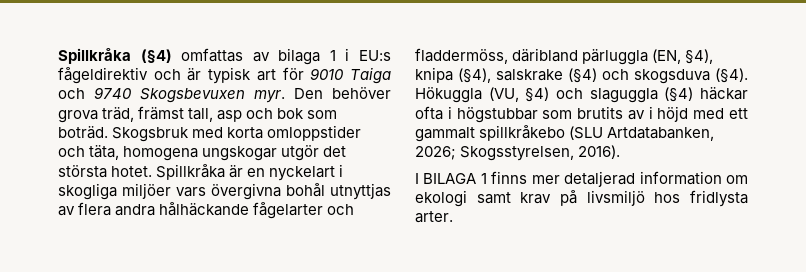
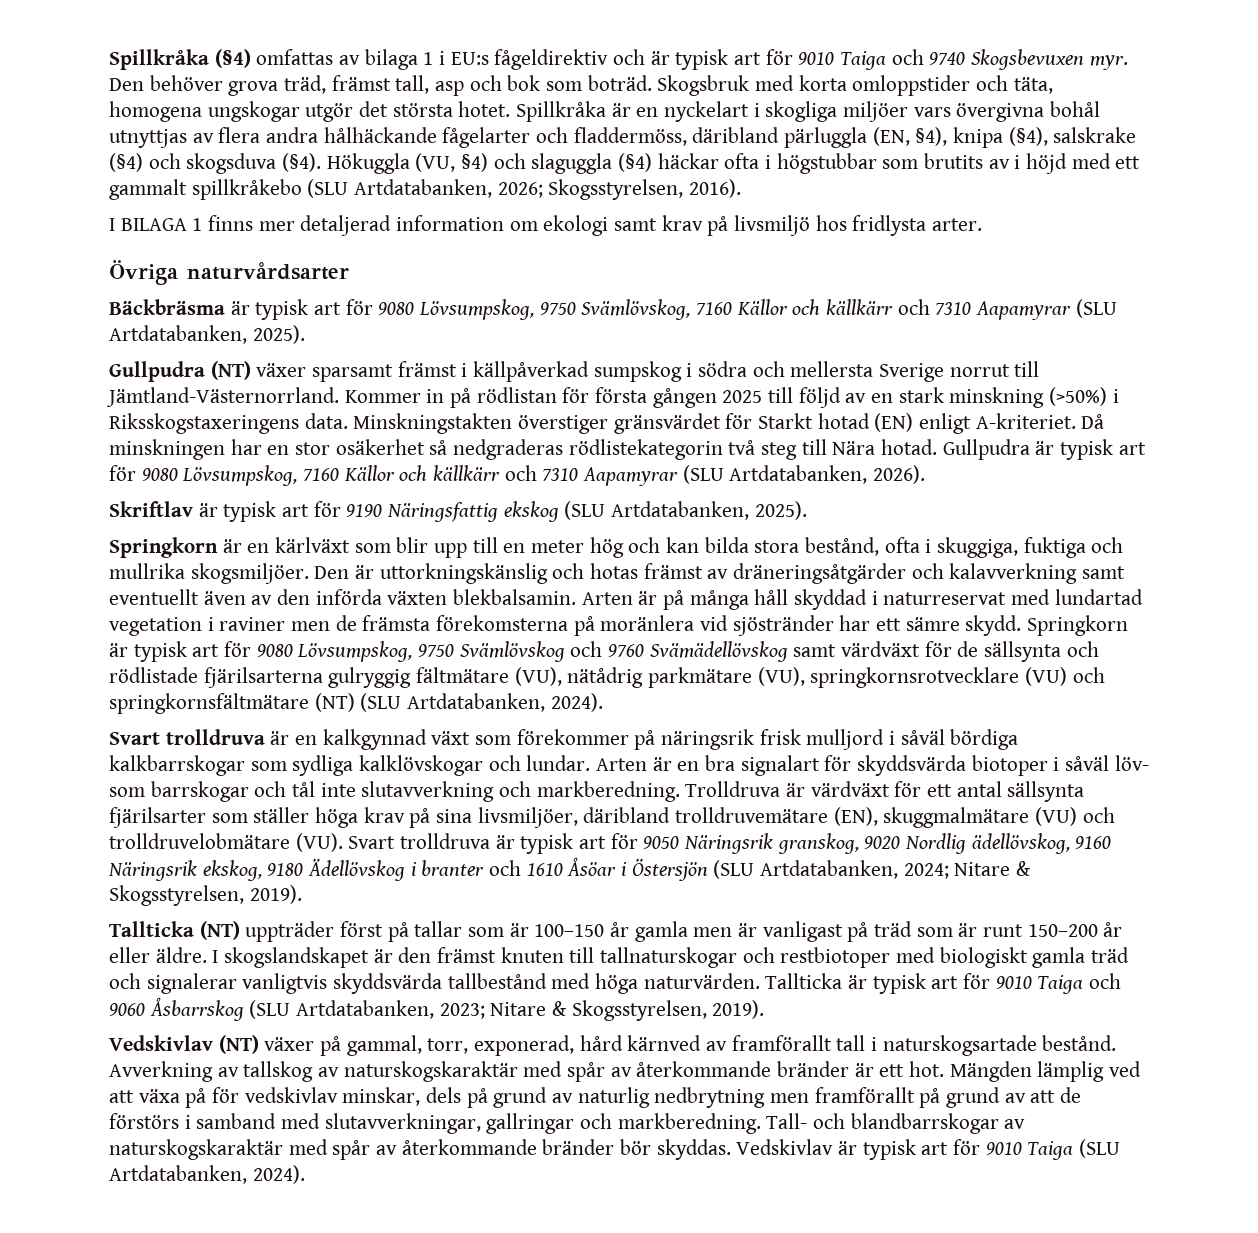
(453, 217) none -> [109,260,349,285] [109,299,1117,320] [109,325,305,344] [109,361,1040,382] [106,387,1119,408] [109,413,1105,434] [109,439,1146,460] [109,465,926,486] [109,501,807,522] [109,537,1124,558] [109,563,1126,584] [109,589,1143,610] [109,615,1129,636] [109,641,1099,662] [109,667,1105,688] [109,693,603,714] [109,729,1019,750] [109,755,1149,776] [109,781,1085,802] [109,807,1115,828] [109,833,1112,854] [108,857,1032,881] [109,885,302,906] [109,921,1123,942] [109,947,1130,968] [109,973,1122,994] [109,997,765,1021] [109,1035,1117,1056] [109,1061,1142,1082] [109,1087,1082,1108] [109,1113,1026,1134] [109,1139,1121,1160] [109,1165,305,1184] // Övriga naturvårdsarter // Bäckbräsma är typisk art för 9080 Lövsumpskog, 9750 Svämlövskog, 7160 Källor och källkärr och 7310 Aapamyrar (SLU Artdatabanken, 2025). // Gullpudra (NT) växer sparsamt främst i källpåverkad sumpskog i södra och mellersta Sverige norrut till Jämtland-Västernorrland. Kommer in på rödlistan för första gången 2025 till följd av en stark minskning (>50%) i Riksskogstaxeringens data. Minskningstakten överstiger gränsvärdet för Starkt hotad (EN) enligt A-kriteriet. Då minskningen har en stor osäkerhet så nedgraderas rödlistekategorin två steg till Nära hotad. Gullpudra är typisk art för 9080 Lövsumpskog, 7160 Källor och källkärr och 7310 Aapamyrar (SLU Artdatabanken, 2026). // Skriftlav är typisk art för 9190 Näringsfattig ekskog (SLU Artdatabanken, 2025). // Springkorn är en kärlväxt som blir upp till en meter hög och kan bilda stora bestånd, ofta i skuggiga, fuktiga och mullrika skogsmiljöer. Den är uttorkningskänslig och hotas främst av dräneringsåtgärder och kalavverkning samt eventuellt även av den införda växten blekbalsamin. Arten är på många håll skyddad i naturreservat med lundartad vegetation i raviner men de främsta förekomsterna på moränlera vid sjöstränder har ett sämre skydd. Springkorn är typisk art för 9080 Lövsumpskog, 9750 Svämlövskog och 9760 Svämädellövskog samt värdväxt för de sällsynta och rödlistade fjärilsarterna gulryggig fältmätare (VU), nätådrig parkmätare (VU), springkornsrotvecklare (VU) och springkornsfältmätare (NT) (SLU Artdatabanken, 2024). // Svart trolldruva är en kalkgynnad växt som förekommer på näringsrik frisk mulljord i såväl bördiga kalkbarrskogar som sydliga kalklövskogar och lundar. Arten är en bra signalart för skyddsvärda biotoper i såväl löv- som barrskogar och tål inte slutavverkning och markberedning. Trolldruva är värdväxt för ett antal sällsynta fjärilsarter som ställer höga krav på sina livsmiljöer, däribland trolldruvemätare (EN), skuggmalmätare (VU) och trolldruvelobmätare (VU). Svart trolldruva är typisk art för 9050 Näringsrik granskog, 9020 Nordlig ädellövskog, 9160 Näringsrik ekskog, 9180 Ädellövskog i branter och 1610 Åsöar i Östersjön (SLU Artdatabanken, 2024; Nitare & Skogsstyrelsen, 2019). // Tallticka (NT) uppträder först på tallar som är 100–150 år gamla men är vanligast på träd som är runt 150–200 år eller äldre. I skogslandskapet är den främst knuten till tallnaturskogar och restbiotoper med biologiskt gamla träd och signalerar vanligtvis skyddsvärda tallbestånd med höga naturvärden. Tallticka är typisk art för 9010 Taiga och 9060 Åsbarrskog (SLU Artdatabanken, 2023; Nitare & Skogsstyrelsen, 2019). // Vedskivlav (NT) växer på gammal, torr, exponerad, hård kärnved av framförallt tall i naturskogsartade bestånd. Avverkning av tallskog av naturskogskaraktär med spår av återkommande bränder är ett hot. Mängden lämplig ved att växa på för vedskivlav minskar, dels på grund av naturlig nedbrytning men framförallt på grund av att de förstörs i samband med slutavverkningar, gallringar och markberedning. Tall- och blandbarrskogar av naturskogskaraktär med spår av återkommande bränder bör skyddas. Vedskivlav är typisk art för 9010 Taiga (SLU Artdatabanken, 2024).

